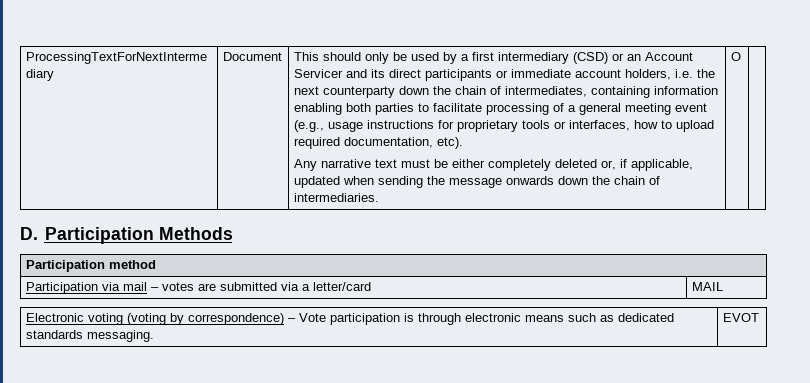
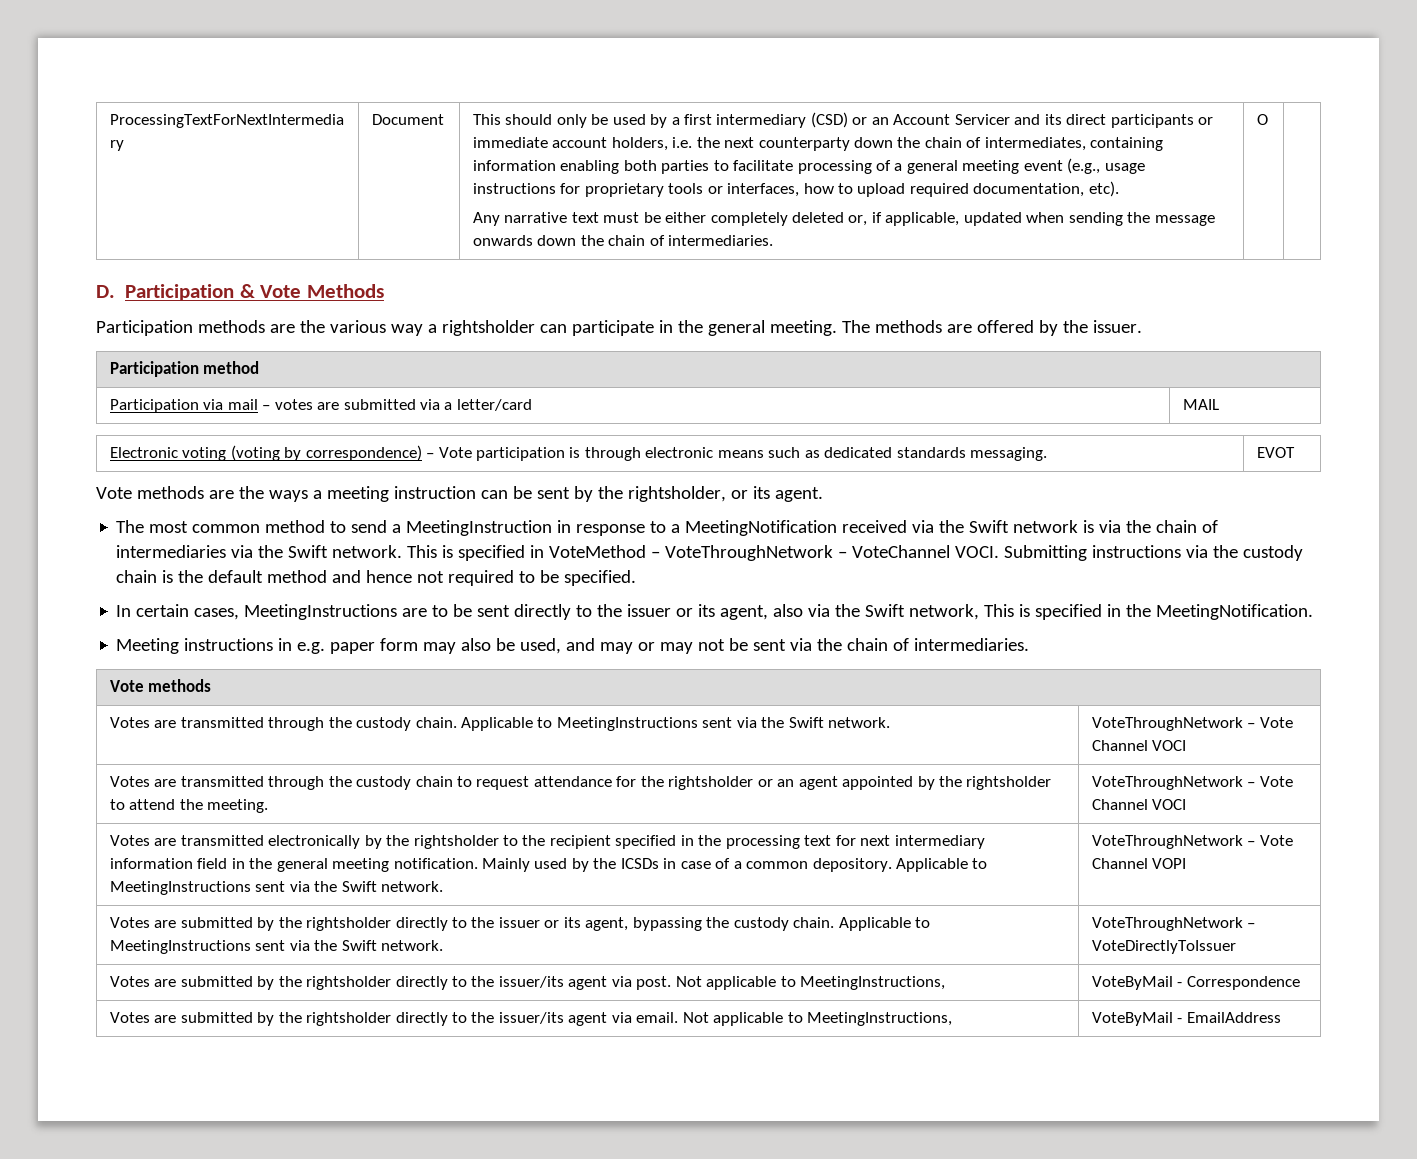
(154, 235) none -> [239,284,302,298] & Vote
(233, 233) none -> [96,320,1142,336] // Participation methods are the various way a rightsholder can participate in the general meeting. The methods are offered by the issuer.
(759, 317) none -> [96,486,823,502] [116,520,1219,536] [116,545,1304,561] [116,570,637,586] [116,604,1314,620] [116,638,1030,654] [109,679,212,692] [109,717,891,731] [1091,717,1293,731] [1091,740,1187,751] [109,776,1052,790] [109,799,269,813] [1091,776,1293,790] [1091,799,1187,810] [109,835,985,849] [109,858,988,872] [109,881,444,895] [1091,835,1293,849] [1091,858,1187,869] [109,917,931,931] [109,940,444,954] [1091,917,1256,931] [1091,940,1236,954] [109,976,946,990] [1091,976,1300,990] [109,1012,953,1026] [1091,1012,1281,1026] // Vote methods are the ways a meeting instruction can be sent by the rightsholder, or its agent. // The most common method to send a MeetingInstruction in response to a MeetingNotification received via the Swift network is via the chain of intermediaries via the Swift network. This is specified in VoteMethod – VoteThroughNetwork – VoteChannel VOCI. Submitting instructions via the custody chain is the default method and hence not required to be specified. // In certain cases, MeetingInstructions are to be sent directly to the issuer or its agent, also via the Swift network, This is specified in the MeetingNotification. // Meeting instructions in e.g. paper form may also be used, and may or may not be sent via the chain of intermediaries. // Vote methods // Votes are transmitted through the custody chain. Applicable to MeetingInstructions sent via the Swift network. | VoteThroughNetwork – Vote Channel VOCI // Votes are transmitted through the custody chain to request attendance for the rightsholder or an agent appointed by the rightsholder to attend the meeting. | VoteThroughNetwork – Vote Channel VOCI // Votes are transmitted electronically by the rightsholder to the recipient specified in the processing text for next intermediary information field in the general meeting notification. Mainly used by the ICSDs in case of a common depository. Applicable to MeetingInstructions sent via the Swift network. | VoteThroughNetwork – Vote Channel VOPI // Votes are submitted by the rightsholder directly to the issuer or its agent, bypassing the custody chain. Applicable to MeetingInstructions sent via the Swift network. | VoteThroughNetwork – VoteDirectlyToIssuer // Votes are submitted by the rightsholder directly to the issuer/its agent via post. Not applicable to MeetingInstructions, | VoteByMail - Correspondence // Votes are submitted by the rightsholder directly to the issuer/its agent via email. Not applicable to MeetingInstructions, | VoteByMail - EmailAddress

